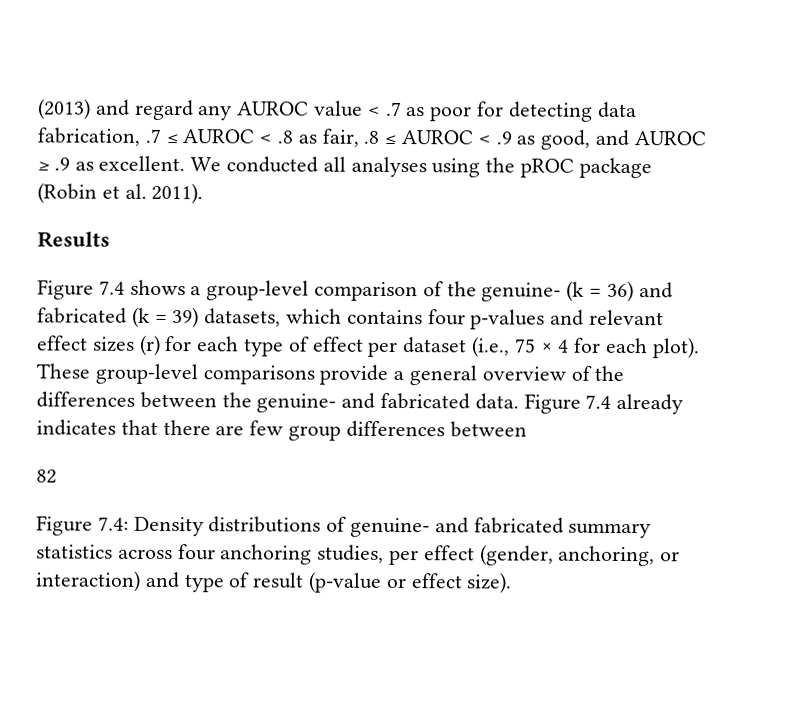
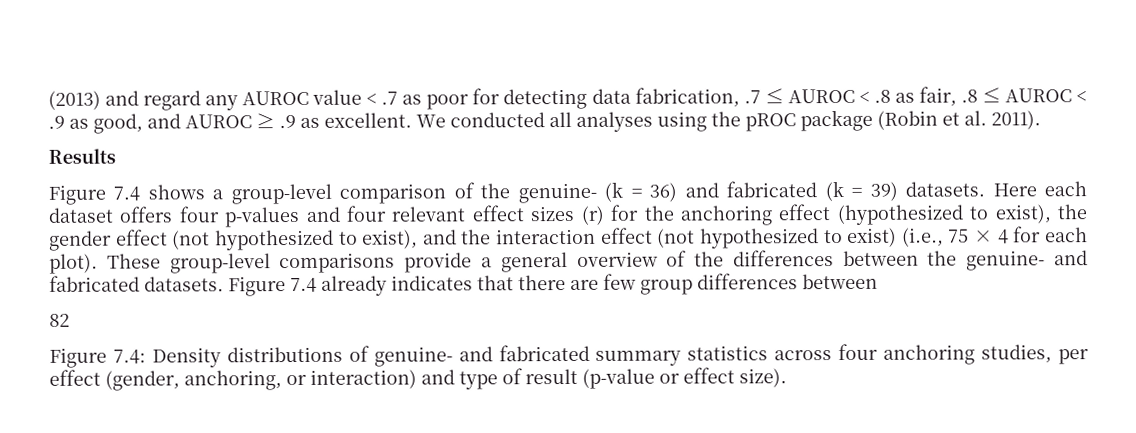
[204,308,423,327] datasets, which contains -> [905,181,1088,197] [48,206,174,223] datasets. Here each dataset offers
(585, 317) none -> [346,205,388,222] four
[197,336,468,358] each type of effect per dataset -> [643,204,1088,226] [49,227,898,251] the anchoring effect (hypothesized to exist), the gender effect (not hypothesized to exist), and the interaction effect (not hypothesized to exist)
[474,393,519,410] data. -> [144,276,224,292] datasets.

